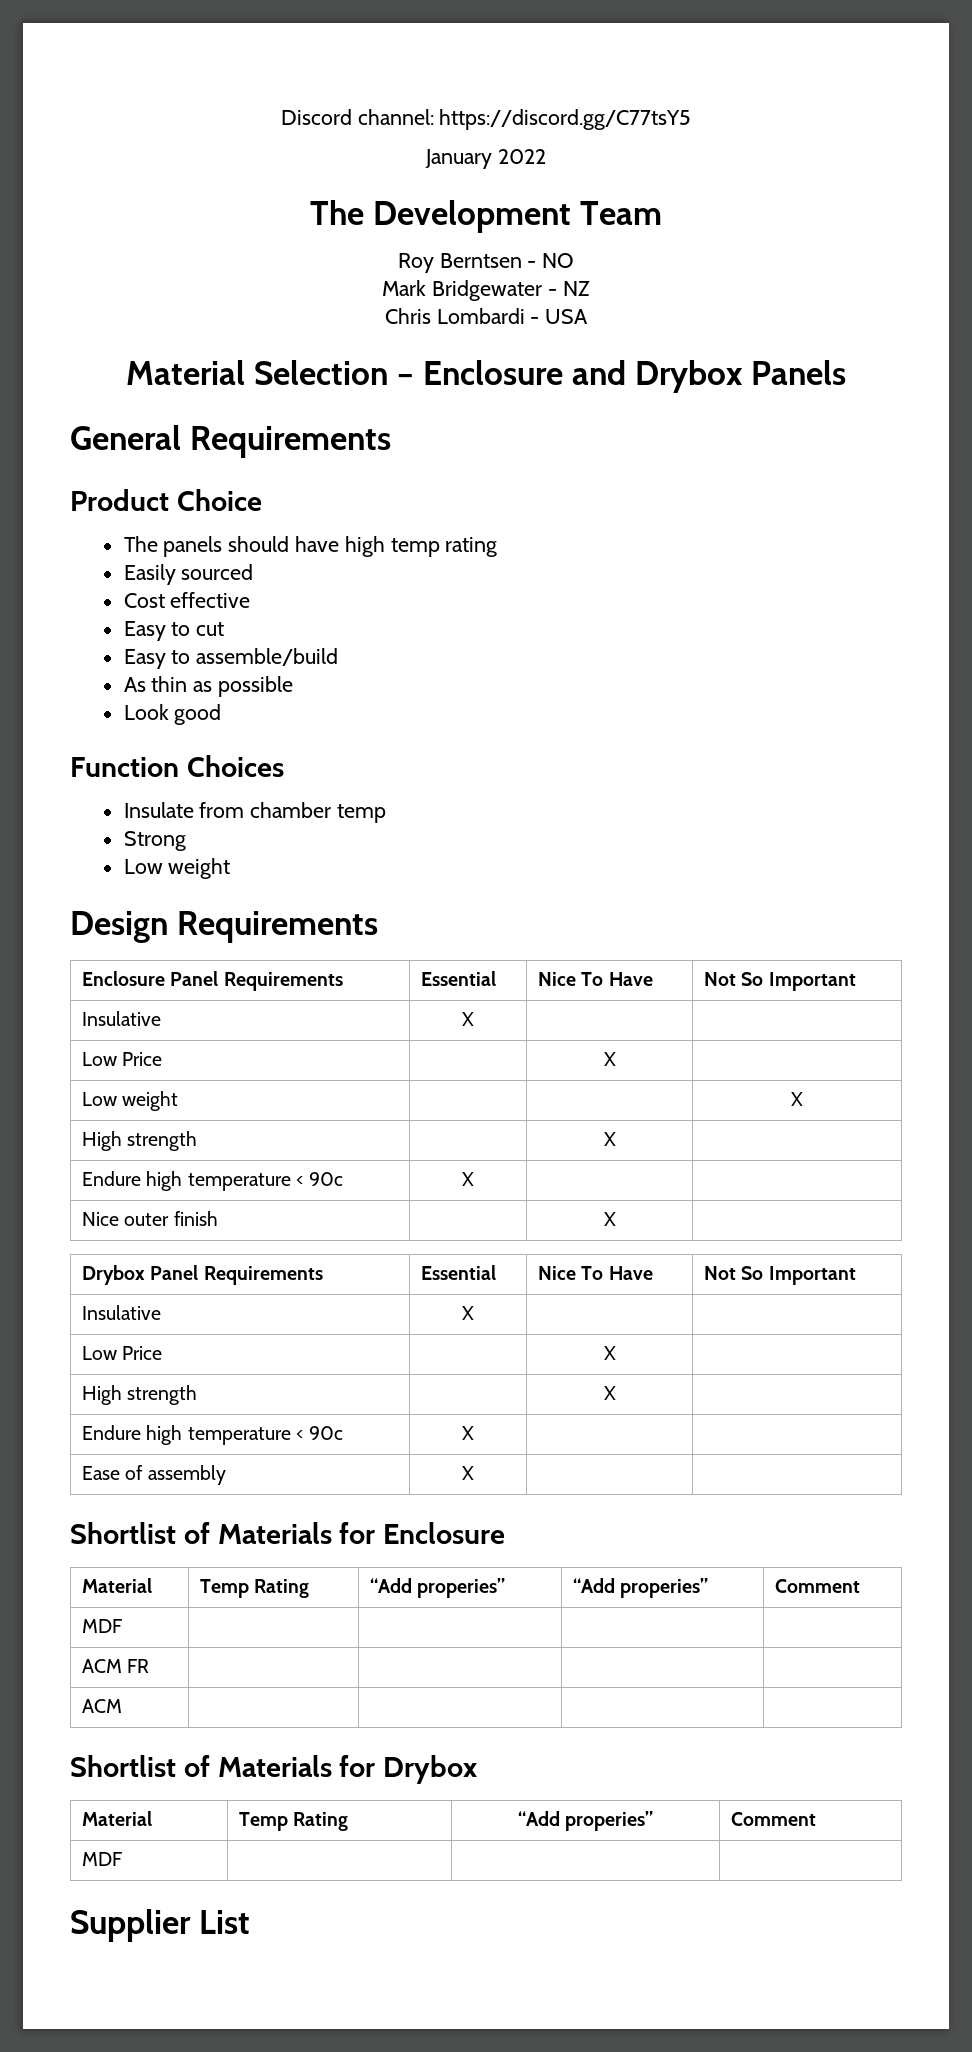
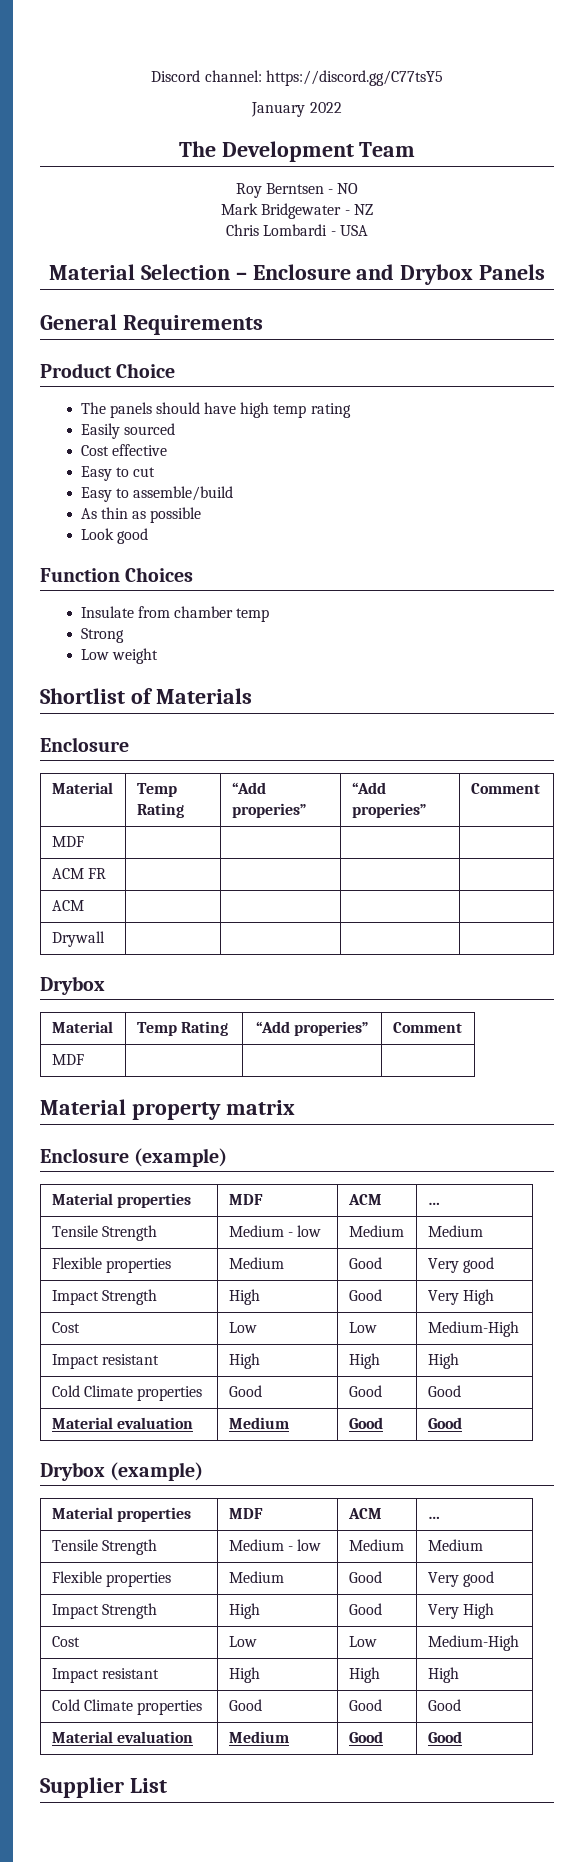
[70,911,379,943] [82,971,343,991] [421,971,497,986] [538,972,653,986] [704,972,856,991] [82,1011,162,1026] [462,1012,474,1026] [82,1052,163,1066] [603,1052,616,1066] [82,1091,179,1111] [791,1092,803,1106] [82,1131,198,1151] [603,1132,616,1146] [82,1171,344,1191] [462,1172,474,1186] [82,1211,218,1226] [603,1212,616,1226] [82,1265,323,1285] [421,1265,497,1280] [538,1266,653,1280] [704,1266,856,1285] [82,1305,162,1320] [462,1306,474,1320] [82,1346,163,1360] [603,1346,616,1360] [82,1385,198,1405] [603,1386,616,1400] [82,1425,344,1445] [462,1426,474,1440] [82,1465,226,1485] [462,1466,474,1480] [70,1522,376,1544] // Design Requirements // Enclosure Panel Requirements | Essential | Nice To Have | Not So Important // Insulative | X | | // Low Price | | X | // Low weight | | | X // High strength | | X | // Endure high temperature < 90c | X | | // Nice outer finish | | X | // Drybox Panel Requirements | Essential | Nice To Have | Not So Important // Insulative | X | | // Low Price | | X | // High strength | | X | // Endure high temperature < 90c | X | | // Ease of assembly | X | | // Shortlist of Materials for -> [40,688,252,704] // Shortlist of Materials //
[70,1755,376,1777] // Shortlist of Materials for -> [51,931,105,947] // Drywall | | | | //
(123, 1859) none -> [40,1099,295,1120] [40,1148,228,1167] [51,1193,192,1208] [228,1194,263,1205] [347,1194,382,1205] [427,1202,440,1205] [51,1225,158,1241] [228,1225,322,1237] [348,1225,404,1237] [427,1225,483,1237] [51,1257,172,1273] [228,1257,284,1269] [348,1257,382,1269] [427,1257,495,1273] [51,1289,158,1305] [228,1289,260,1305] [348,1289,382,1301] [427,1289,495,1305] [51,1322,80,1333] [228,1322,257,1333] [348,1322,377,1333] [427,1321,519,1337] [51,1354,160,1369] [228,1353,260,1369] [348,1353,380,1369] [427,1353,459,1369] [51,1385,203,1401] [228,1385,262,1397] [348,1385,382,1397] [427,1385,461,1397] [51,1417,194,1429] [228,1417,289,1429] [348,1417,383,1429] [427,1417,462,1429] [40,1462,204,1481] [51,1507,192,1522] [228,1508,263,1519] [347,1508,382,1519] [427,1516,440,1519] [51,1539,158,1555] [228,1539,322,1551] [348,1539,404,1551] [427,1539,483,1551] [51,1571,172,1587] [228,1571,284,1583] [348,1571,382,1583] [427,1571,495,1587] [51,1603,158,1619] [228,1603,260,1619] [348,1603,382,1615] [427,1603,495,1619] [51,1636,80,1647] [228,1636,257,1647] [348,1636,377,1647] [427,1635,519,1651] [51,1668,160,1683] [228,1667,260,1683] [348,1667,380,1683] [427,1667,459,1683] [51,1699,203,1715] [228,1699,262,1711] [348,1699,382,1711] [427,1699,461,1711] [51,1731,194,1743] [228,1731,289,1743] [348,1731,383,1743] [427,1731,462,1743] // Material property matrix // Enclosure (example) // Material properties | MDF | ACM | … // Tensile Strength | Medium - low | Medium | Medium // Flexible properties | Medium | Good | Very good // Impact Strength | High | Good | Very High // Cost | Low | Low | Medium-High // Impact resistant | High | High | High // Cold Climate properties | Good | Good | Good // Material evaluation | Medium | Good | Good // Drybox (example) // Material properties | MDF | ACM | … // Tensile Strength | Medium - low | Medium | Medium // Flexible properties | Medium | Good | Very good // Impact Strength | High | Good | Very High // Cost | Low | Low | Medium-High // Impact resistant | High | High | High // Cold Climate properties | Good | Good | Good // Material evaluation | Medium | Good | Good

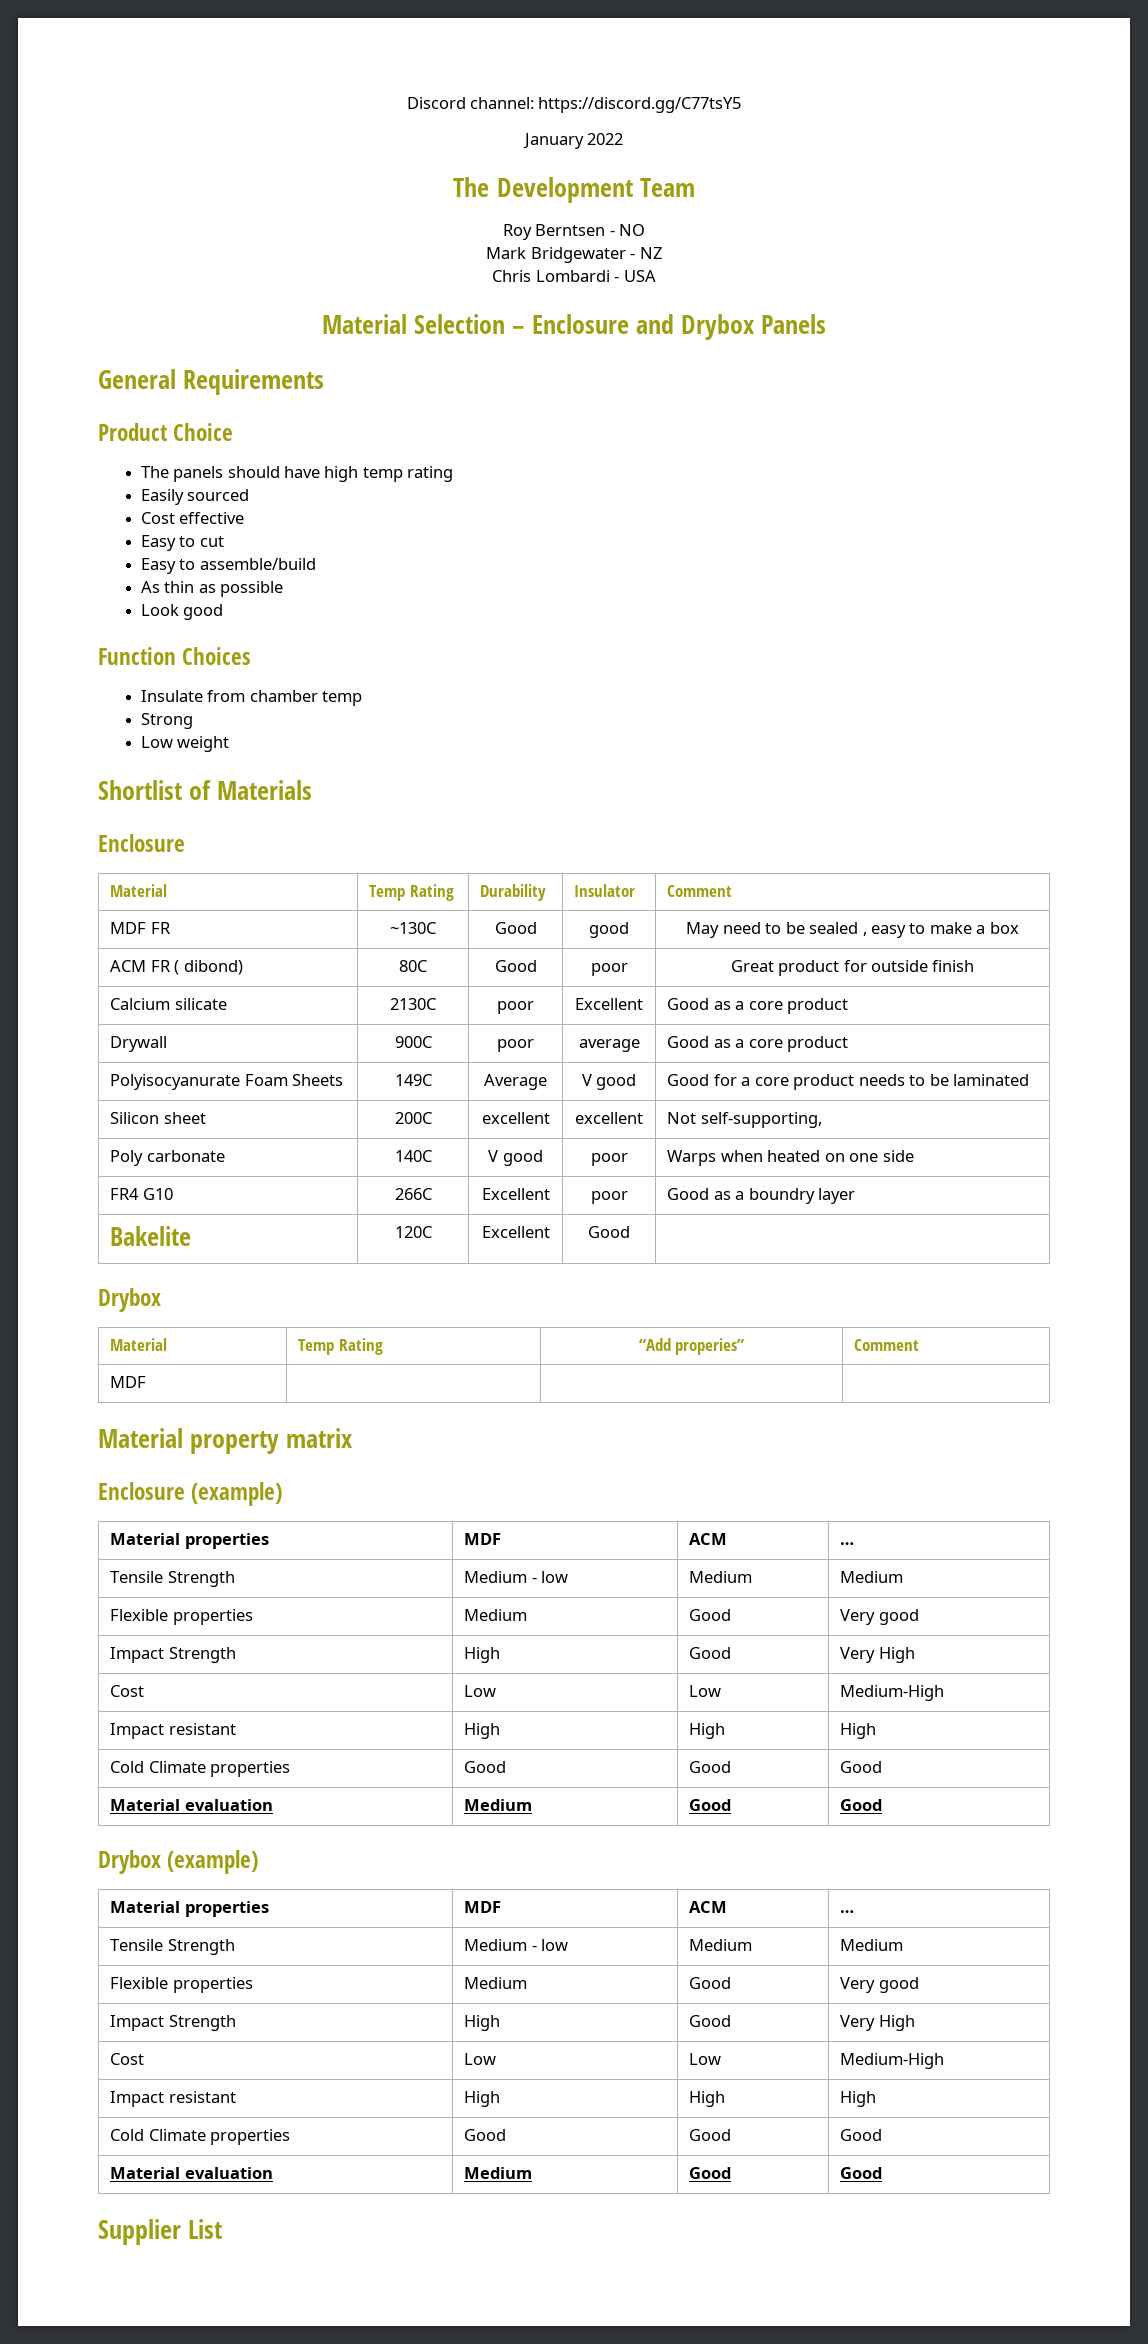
[231,782,266,794] [231,803,306,818] [351,782,386,794] [351,803,426,818] [470,783,540,794] [51,836,84,847] [51,868,107,879] [51,900,84,911] [51,931,105,947] “Add properies” | “Add properies” | Comment // MDF | | | | // ACM FR | | | | // ACM | | | | // Drywall | | | -> [480,884,547,901] [574,884,636,897] [667,885,733,897] [110,922,171,934] [390,922,436,934] [494,922,537,934] [589,922,629,938] [686,922,1019,938] [110,960,243,975] [399,960,427,972] [494,960,537,972] [590,963,628,976] [730,960,975,976] [110,998,227,1010] [390,998,436,1010] [497,1001,534,1014] [575,998,643,1010] [667,998,849,1014] [110,1036,168,1052] [394,1036,432,1048] [497,1039,534,1052] [578,1039,640,1052] [667,1036,849,1052] [110,1074,344,1090] [394,1074,432,1086] [484,1074,547,1090] [581,1074,637,1090] [667,1074,1030,1090] [110,1112,206,1124] [394,1112,432,1124] [481,1112,550,1124] [575,1112,643,1124] [667,1112,822,1128] [110,1150,225,1166] [394,1150,432,1162] [488,1150,543,1166] [590,1153,628,1166] [667,1150,914,1166] [110,1188,173,1200] [394,1188,432,1200] [481,1188,550,1200] [590,1191,628,1204] [667,1188,856,1204] [110,1226,192,1246] [394,1226,432,1238] [481,1226,550,1238] [588,1226,630,1238] Durability | Insulator | Comment // MDF FR | ~130C | Good | good | May need to be sealed , easy to make a box // ACM FR ( dibond) | 80C | Good | poor | Great product for outside finish // Calcium silicate | 2130C | poor | Excellent | Good as a core product // Drywall | 900C | poor | average | Good as a core product // Polyisocyanurate Foam Sheets | 149C | Average | V good | Good for a core product needs to be laminated // Silicon sheet | 200C | excellent | excellent | Not self-supporting, // Poly carbonate | 140C | V good | poor | Warps when heated on one side // FR4 G10 | 266C | Excellent | poor | Good as a boundry layer // Bakelite | 120C | Excellent | Good

